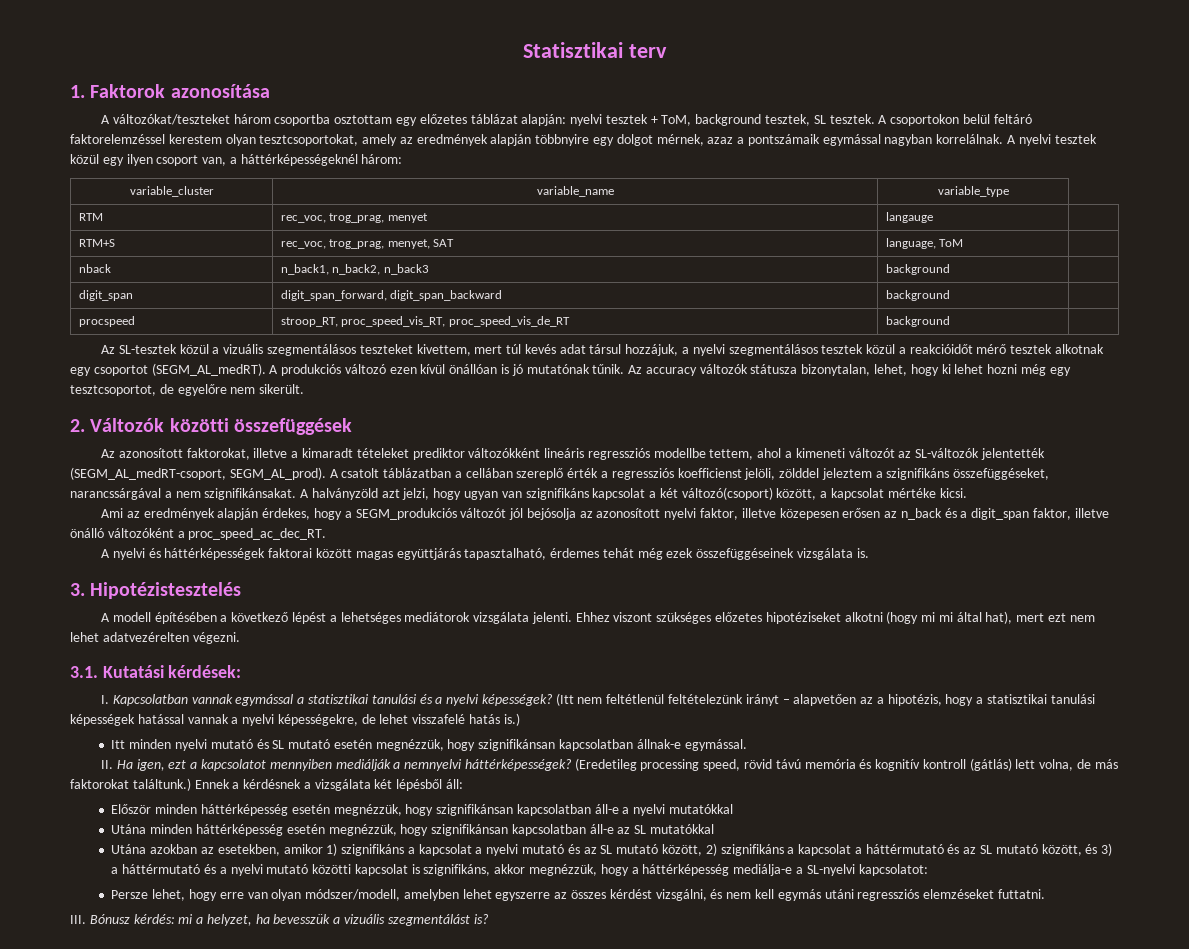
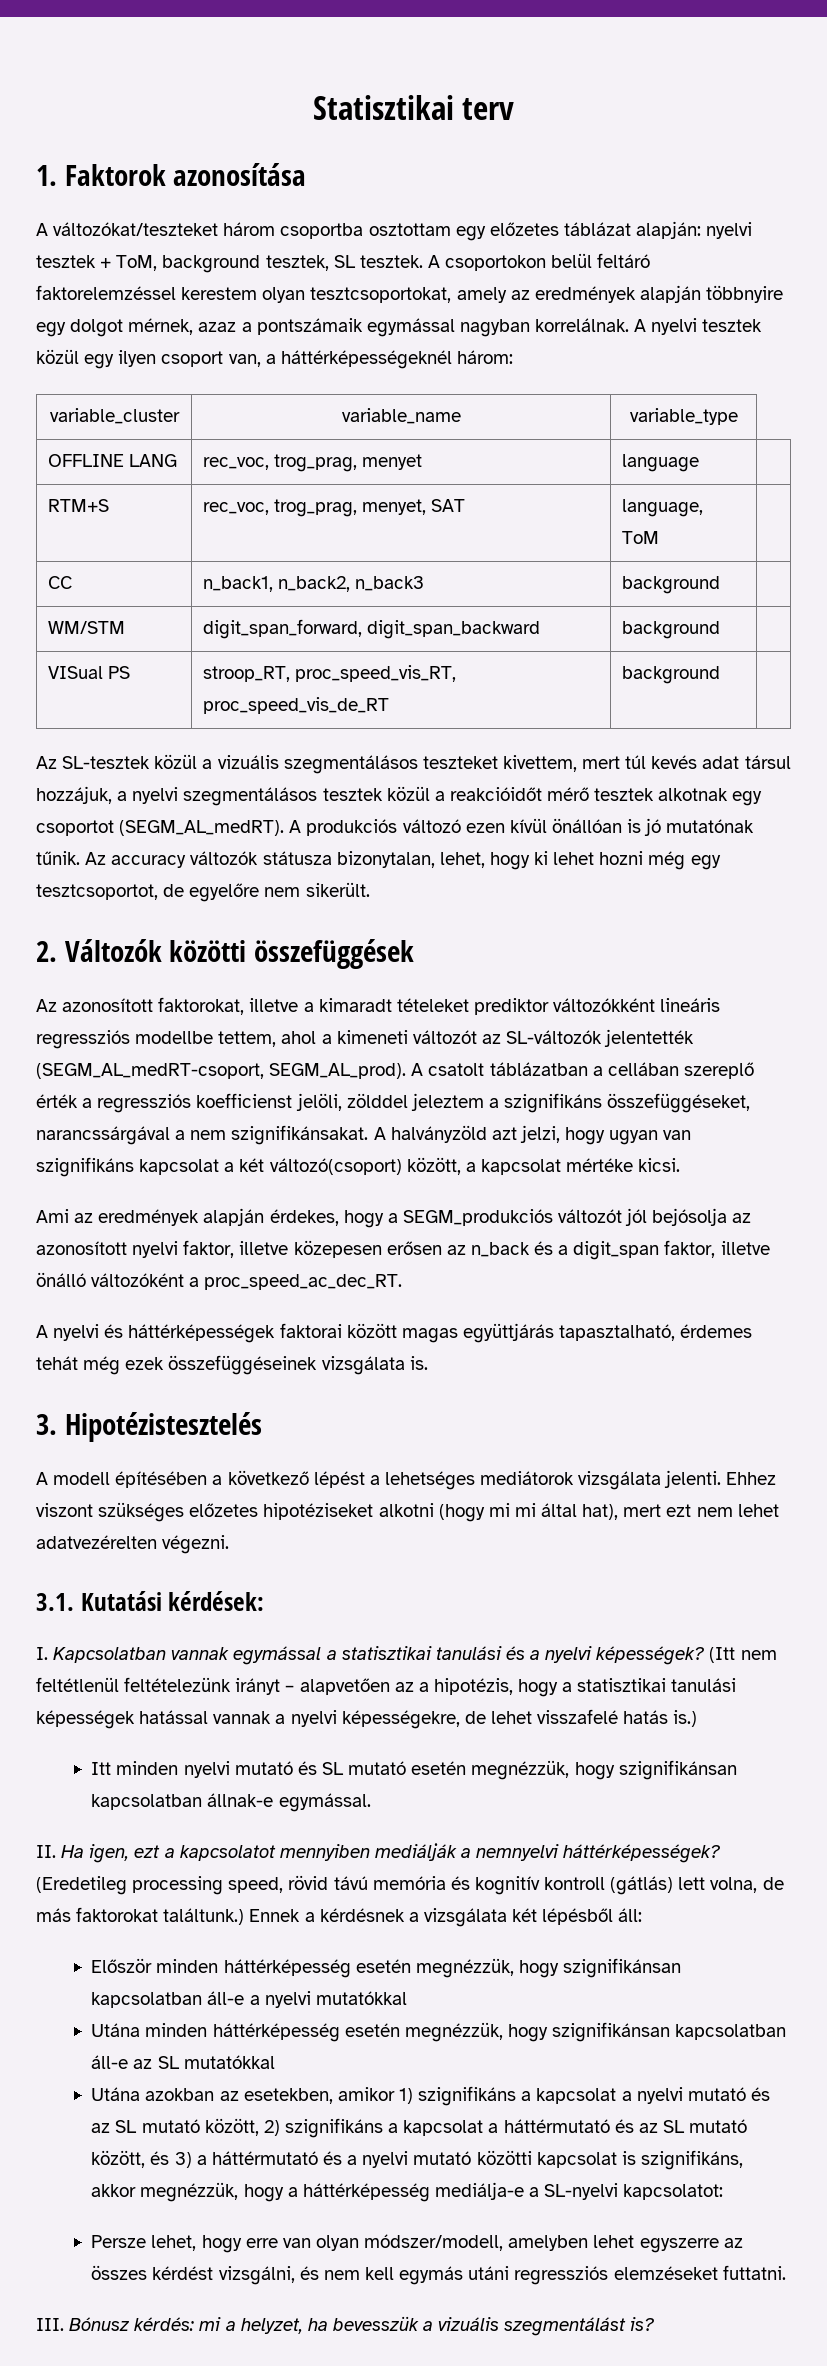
[79,213,104,221] RTM -> [48,454,178,467] OFFLINE LANG
[886,212,934,223] langauge -> [622,454,700,472] language
[79,264,112,273] nback -> [48,576,73,589] CC
[79,290,134,301] digit_span -> [48,621,126,634] WM/STM
[79,316,136,327] procspeed -> [48,666,131,679] VISual PS

